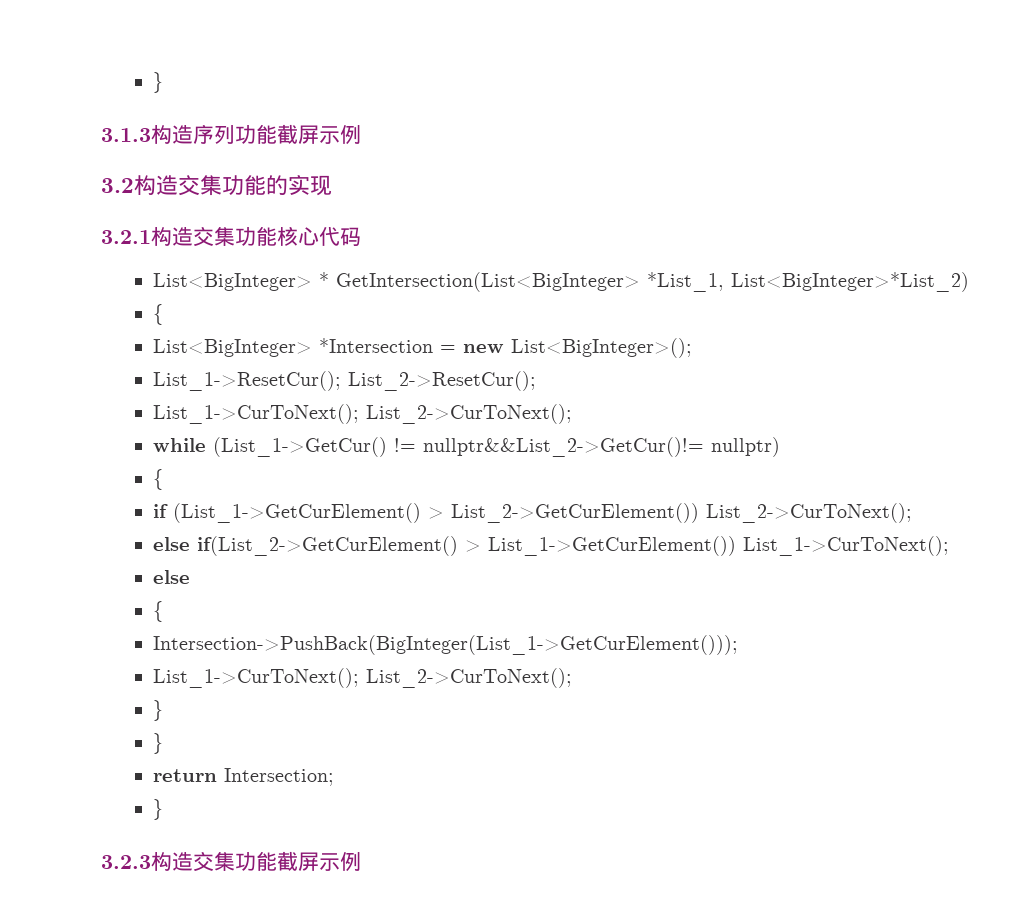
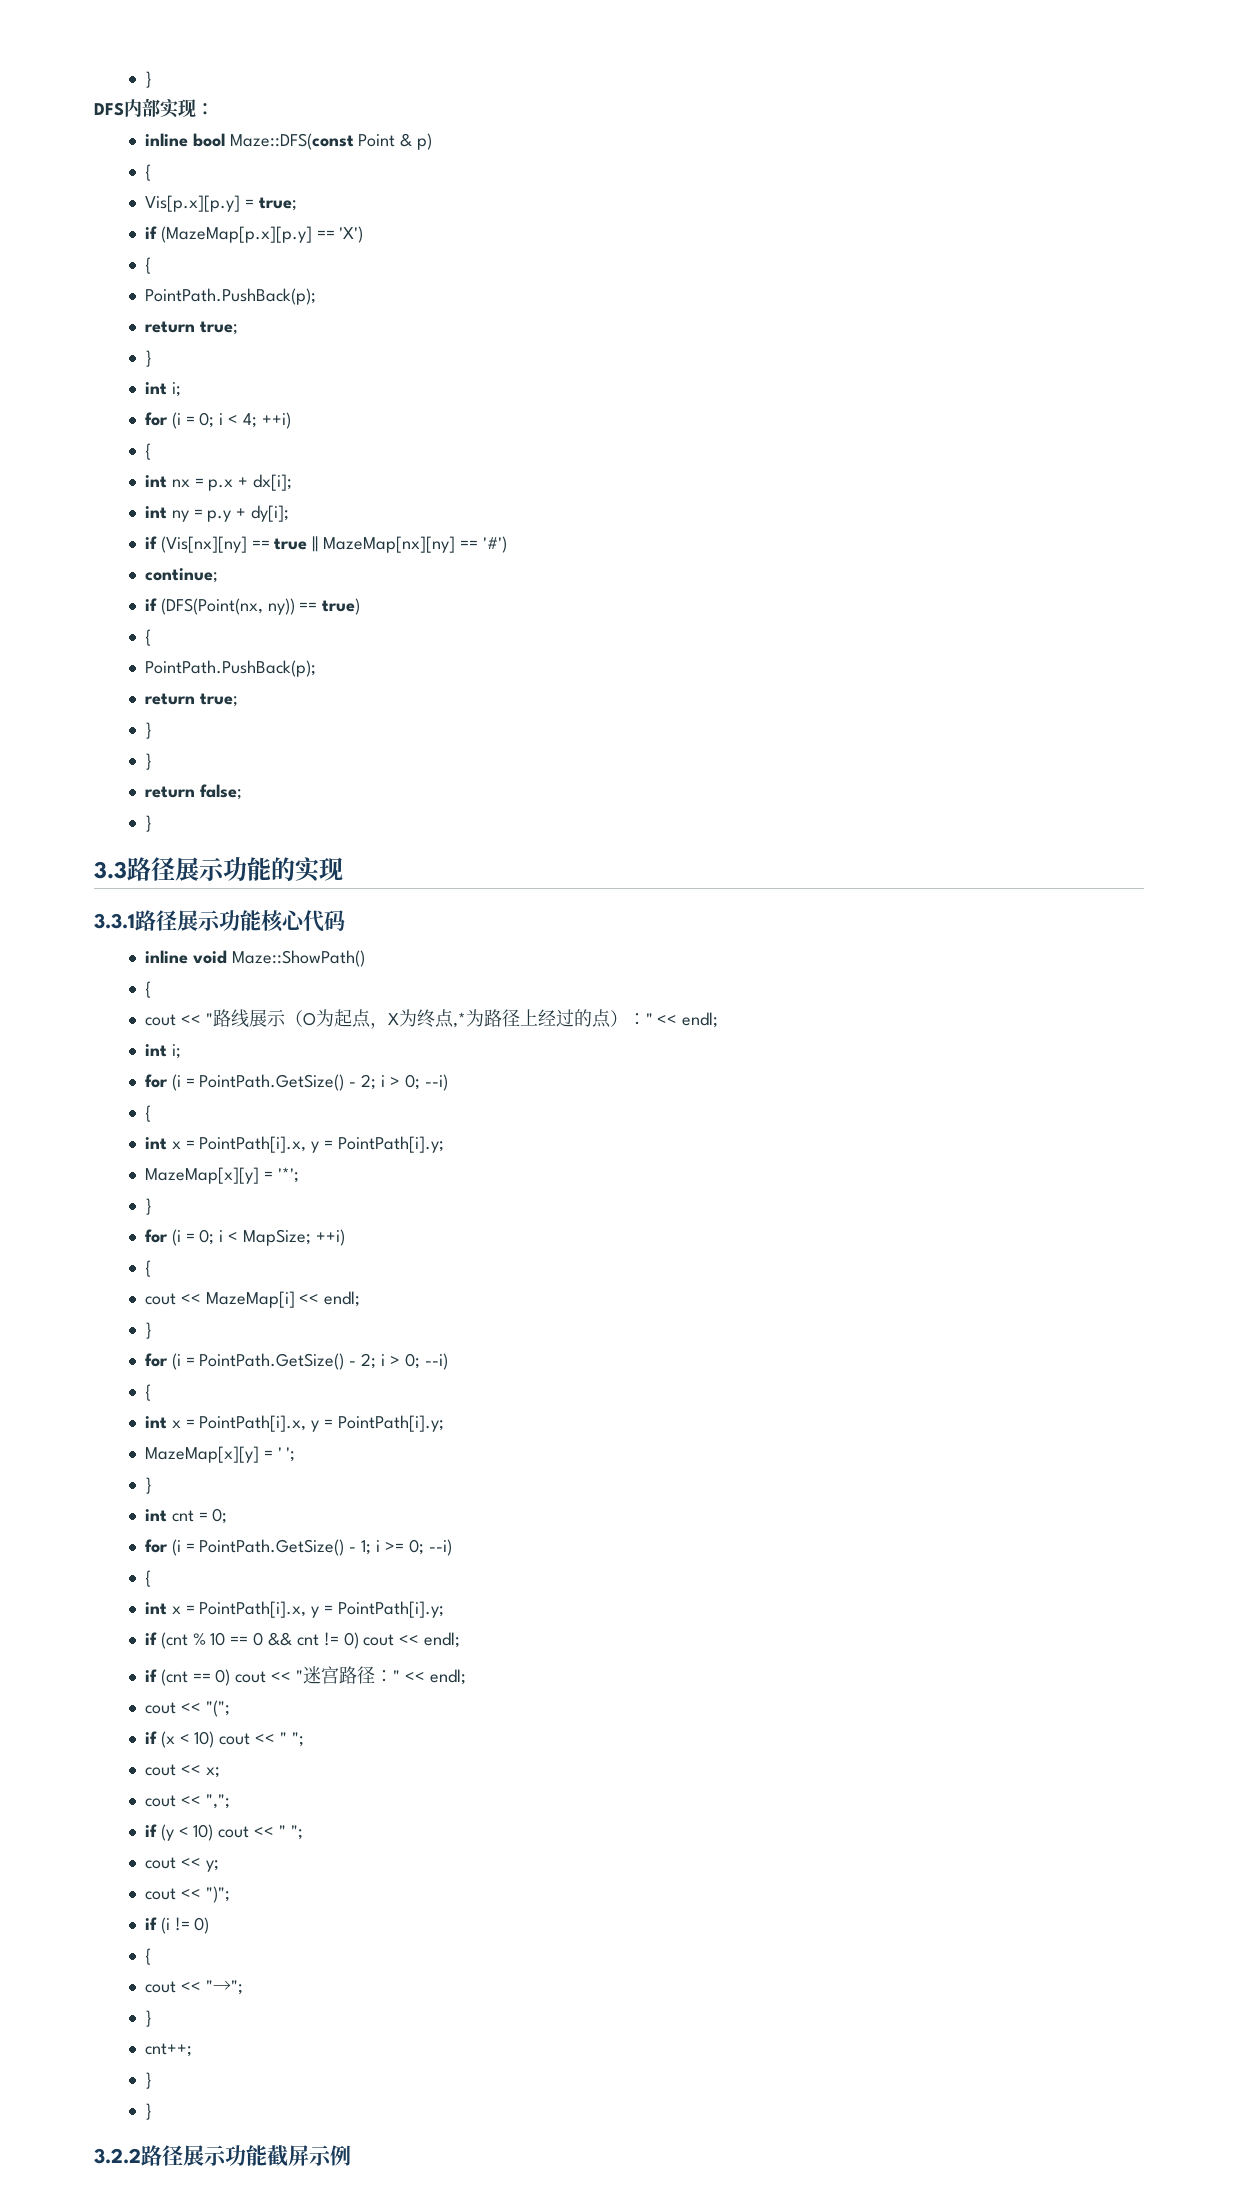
[153,72,164,93] [101,124,361,145] [101,175,222,196] } // 3.1.3构造序列功能截屏示例 // 3.2构造交集 -> [144,71,152,88] [94,98,214,118] [144,133,433,150] [144,164,151,181] [144,195,297,212] [144,226,364,243] [144,257,151,274] [144,288,316,305] [144,321,238,335] [144,350,152,367] [144,382,181,397] [144,412,291,429] [144,443,151,460] [144,474,293,491] [144,505,290,522] [144,536,507,553] [144,568,218,583] [144,598,361,615] [144,629,151,646] [144,660,316,677] [144,693,238,707] [144,722,152,739] [144,753,152,770] [144,784,242,800] [144,815,152,832] [94,857,225,881] } // DFS内部实现： // inline bool Maze::DFS(const Point & p) // { // Vis[p.x][p.y] = true; // if (MazeMap[p.x][p.y] == 'X') // { // PointPath.PushBack(p); // return true; // } // int i; // for (i = 0; i < 4; ++i) // { // int nx = p.x + dx[i]; // int ny = p.y + dy[i]; // if (Vis[nx][ny] == true || MazeMap[nx][ny] == '#') // continue; // if (DFS(Point(nx, ny)) == true) // { // PointPath.PushBack(p); // return true; // } // } // return false; // } // 3.3路径展示
[101,226,235,247] 3.2.1构造交集 -> [94,910,221,931] 3.3.1路径展示
[153,272,970,292] [153,304,164,325] [153,338,693,358] [153,371,537,391] [153,404,573,424] [153,437,781,457] [153,469,164,490] [153,503,913,523] [153,536,950,556] [153,570,191,584] [153,601,164,622] [153,635,739,655] [153,668,573,688] [153,700,164,721] [153,733,164,754] [153,768,335,786] [153,799,164,820] [101,851,235,872] List<BigInteger> * GetIntersection(List<BigInteger> *List_1, List<BigInteger>*List_2) // { // List<BigInteger> *Intersection = new List<BigInteger>(); // List_1->ResetCur(); List_2->ResetCur(); // List_1->CurToNext(); List_2->CurToNext(); // while (List_1->GetCur() != nullptr&&List_2->GetCur()!= nullptr) // { // if (List_1->GetCurElement() > List_2->GetCurElement()) List_2->CurToNext(); // else if(List_2->GetCurElement() > List_1->GetCurElement()) List_1->CurToNext(); // else // { // Intersection->PushBack(BigInteger(List_1->GetCurElement())); // List_1->CurToNext(); List_2->CurToNext(); // } // } // return Intersection; // } // 3.2.3构造交集 -> [144,950,365,967] [144,981,151,998] [144,1009,719,1029] [144,1044,181,1059] [144,1074,448,1091] [144,1105,151,1122] [144,1136,444,1153] [144,1167,299,1184] [144,1198,152,1215] [144,1229,345,1246] [144,1260,151,1277] [144,1291,361,1308] [144,1322,152,1339] [144,1353,448,1370] [144,1384,151,1401] [144,1415,444,1432] [144,1446,296,1463] [144,1477,152,1494] [144,1508,228,1524] [144,1539,452,1556] [144,1570,151,1587] [144,1601,444,1618] [144,1632,461,1649] [144,1666,466,1686] [144,1700,230,1717] [144,1731,304,1748] [144,1764,220,1778] [144,1794,230,1809] [144,1824,303,1841] [144,1857,219,1872] [144,1886,230,1903] [144,1917,210,1934] [144,1948,151,1965] [144,1980,243,1995] [144,2010,152,2027] [144,2043,192,2057] [144,2072,152,2089] [144,2103,152,2120] [94,2145,227,2166] inline void Maze::ShowPath() // { // cout << "路线展示（O为起点，X为终点,*为路径上经过的点）：" << endl; // int i; // for (i = PointPath.GetSize() - 2; i > 0; --i) // { // int x = PointPath[i].x, y = PointPath[i].y; // MazeMap[x][y] = '*'; // } // for (i = 0; i < MapSize; ++i) // { // cout << MazeMap[i] << endl; // } // for (i = PointPath.GetSize() - 2; i > 0; --i) // { // int x = PointPath[i].x, y = PointPath[i].y; // MazeMap[x][y] = ' '; // } // int cnt = 0; // for (i = PointPath.GetSize() - 1; i >= 0; --i) // { // int x = PointPath[i].x, y = PointPath[i].y; // if (cnt % 10 == 0 && cnt != 0) cout << endl; // if (cnt == 0) cout << "迷宫路径：" << endl; // cout << "("; // if (x < 10) cout << " "; // cout << x; // cout << ","; // if (y < 10) cout << " "; // cout << y; // cout << ")"; // if (i != 0) // { // cout << "→"; // } // cnt++; // } // } // 3.2.2路径展示

